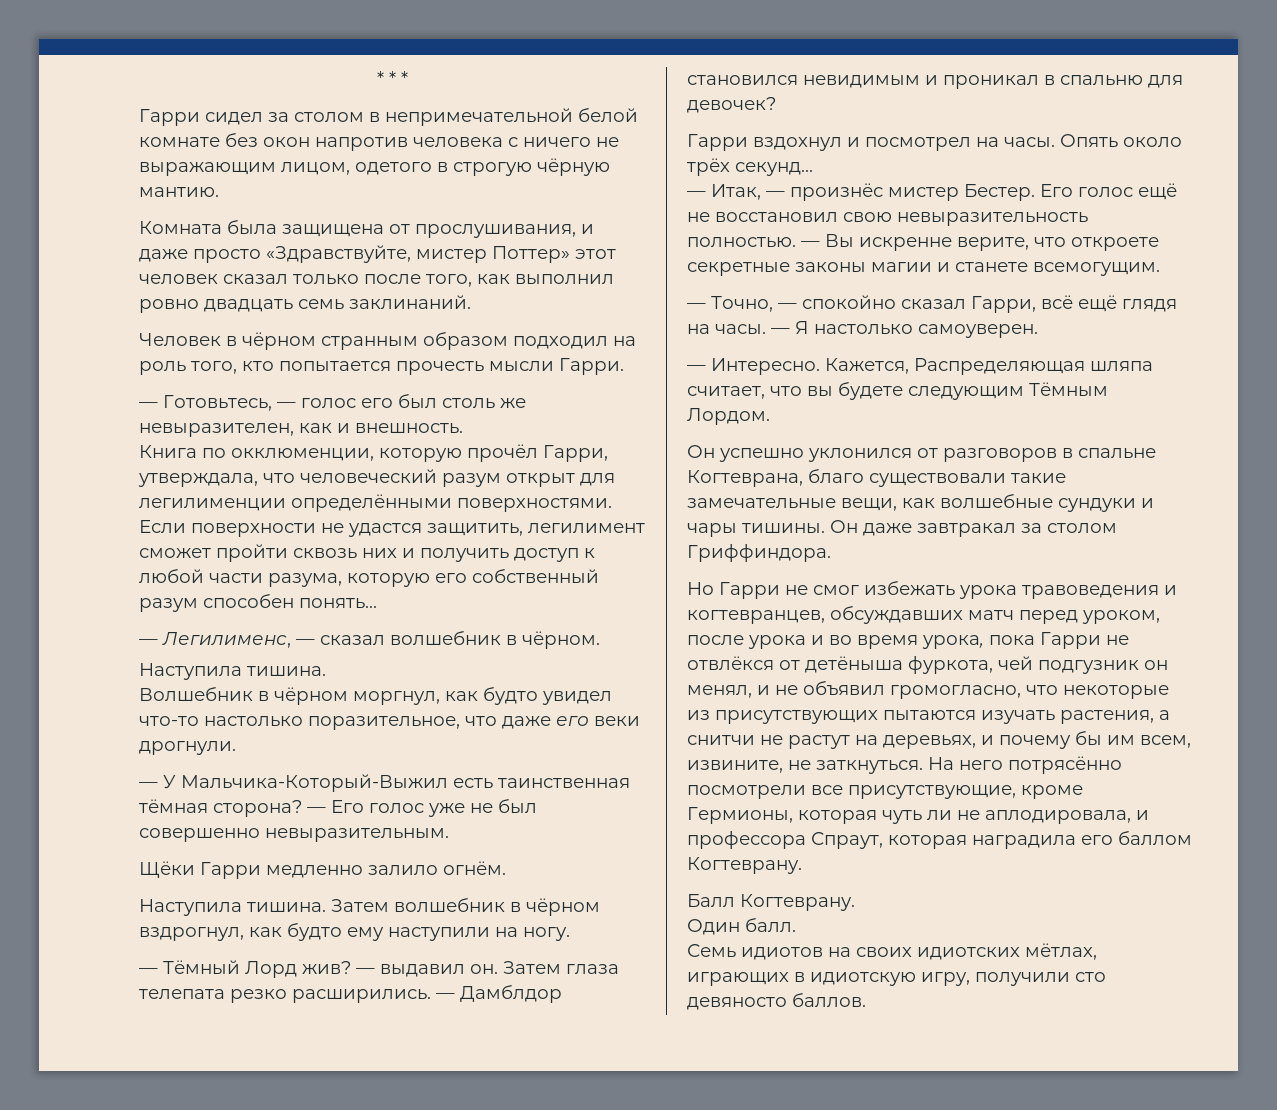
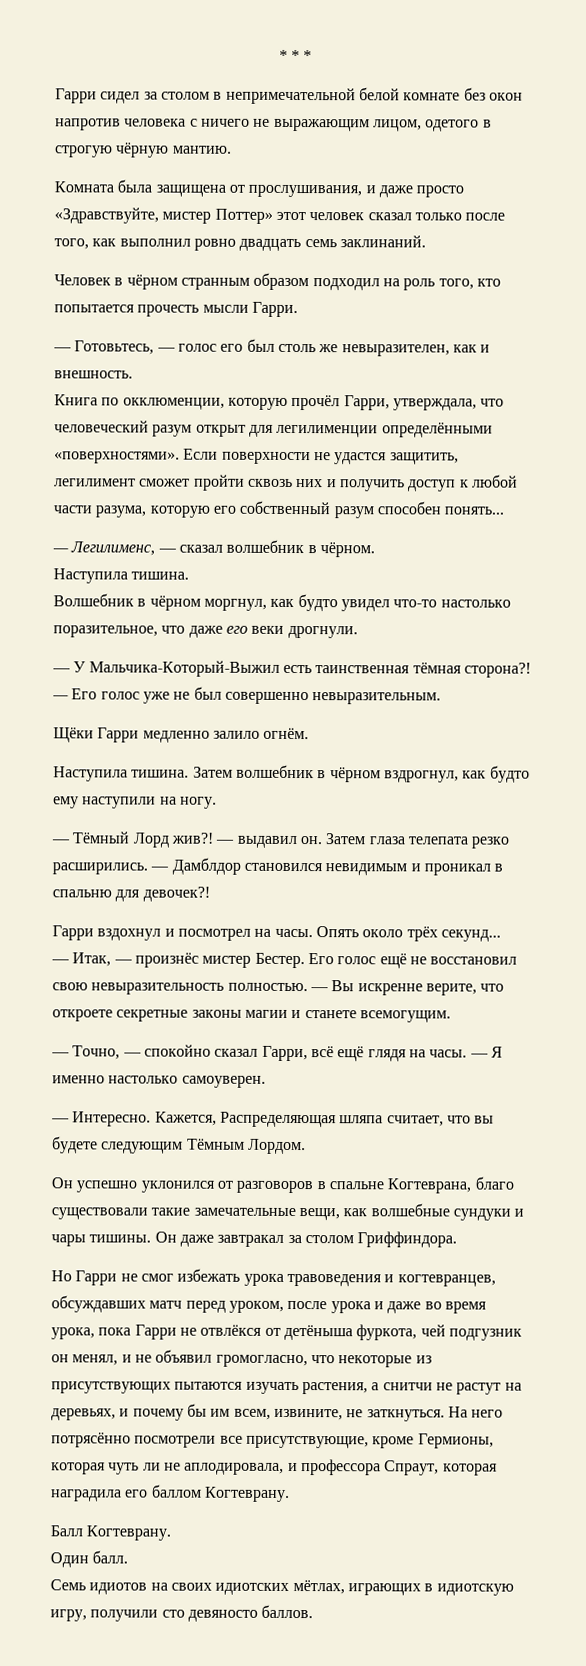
[457,498,612,512] поверхностями. -> [54,451,180,464] «поверхностями».
[213,800,302,817] сторона? -> [463,662,531,678] сторона?!
[302,961,351,974] жив? -> [170,832,214,844] жив?!
[687,97,776,113] девочек? -> [142,886,210,902] девочек?!
(809, 327) none -> [52,1075,105,1084] именно
(824, 640) none -> [387,1301,422,1314] даже

